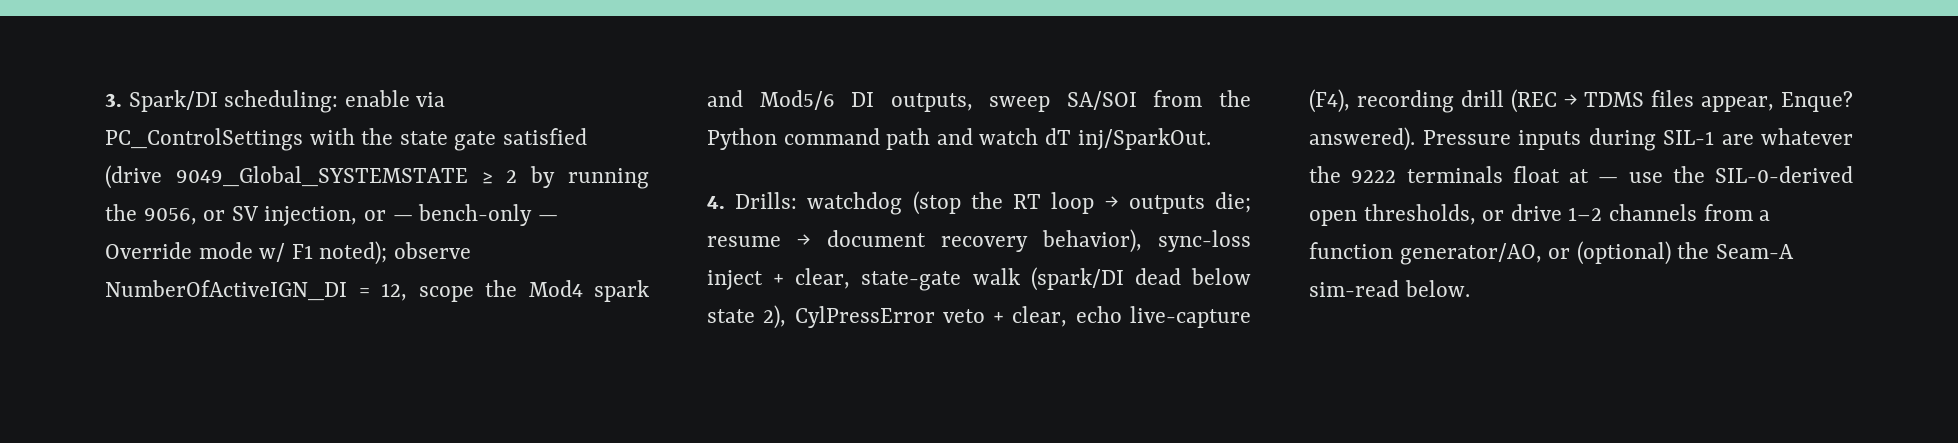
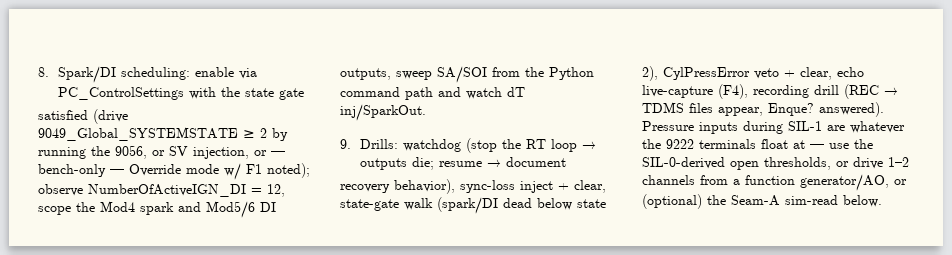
[105,93,122,107] 3. -> [38,67,49,77] 8.
(497, 141) none -> (304, 94) //
[707,196,725,209] 4. -> [340,139,351,149] 9.
(926, 238) none -> (566, 162) //

